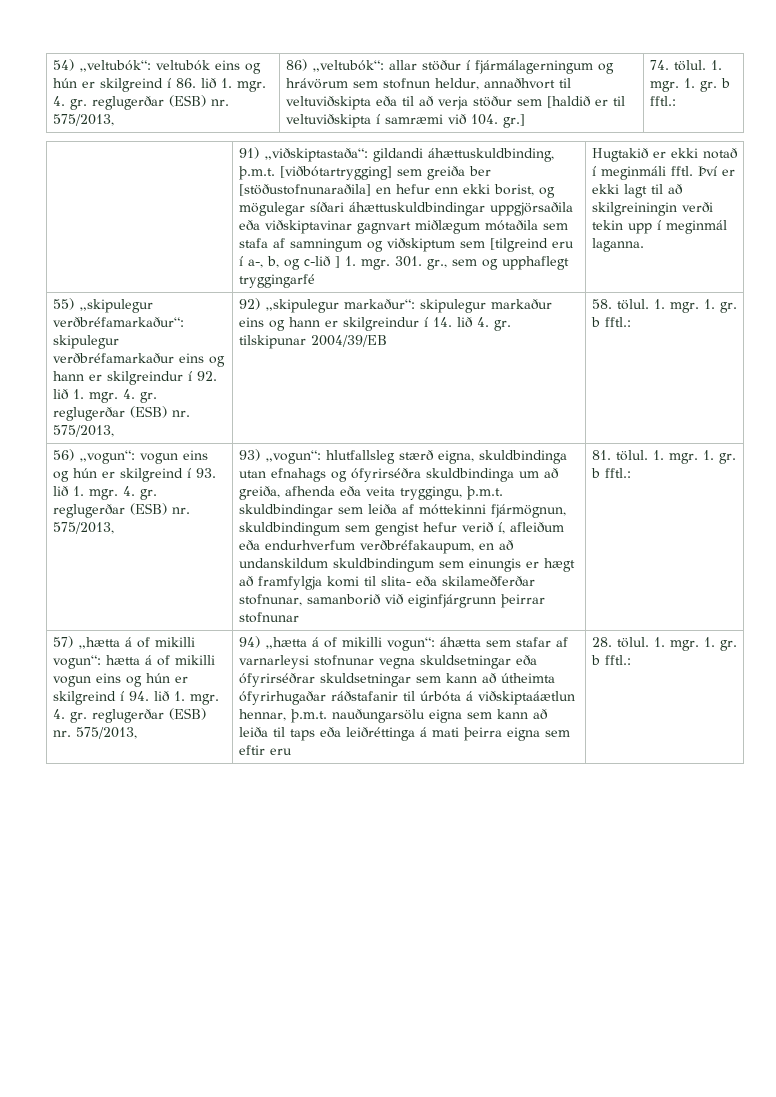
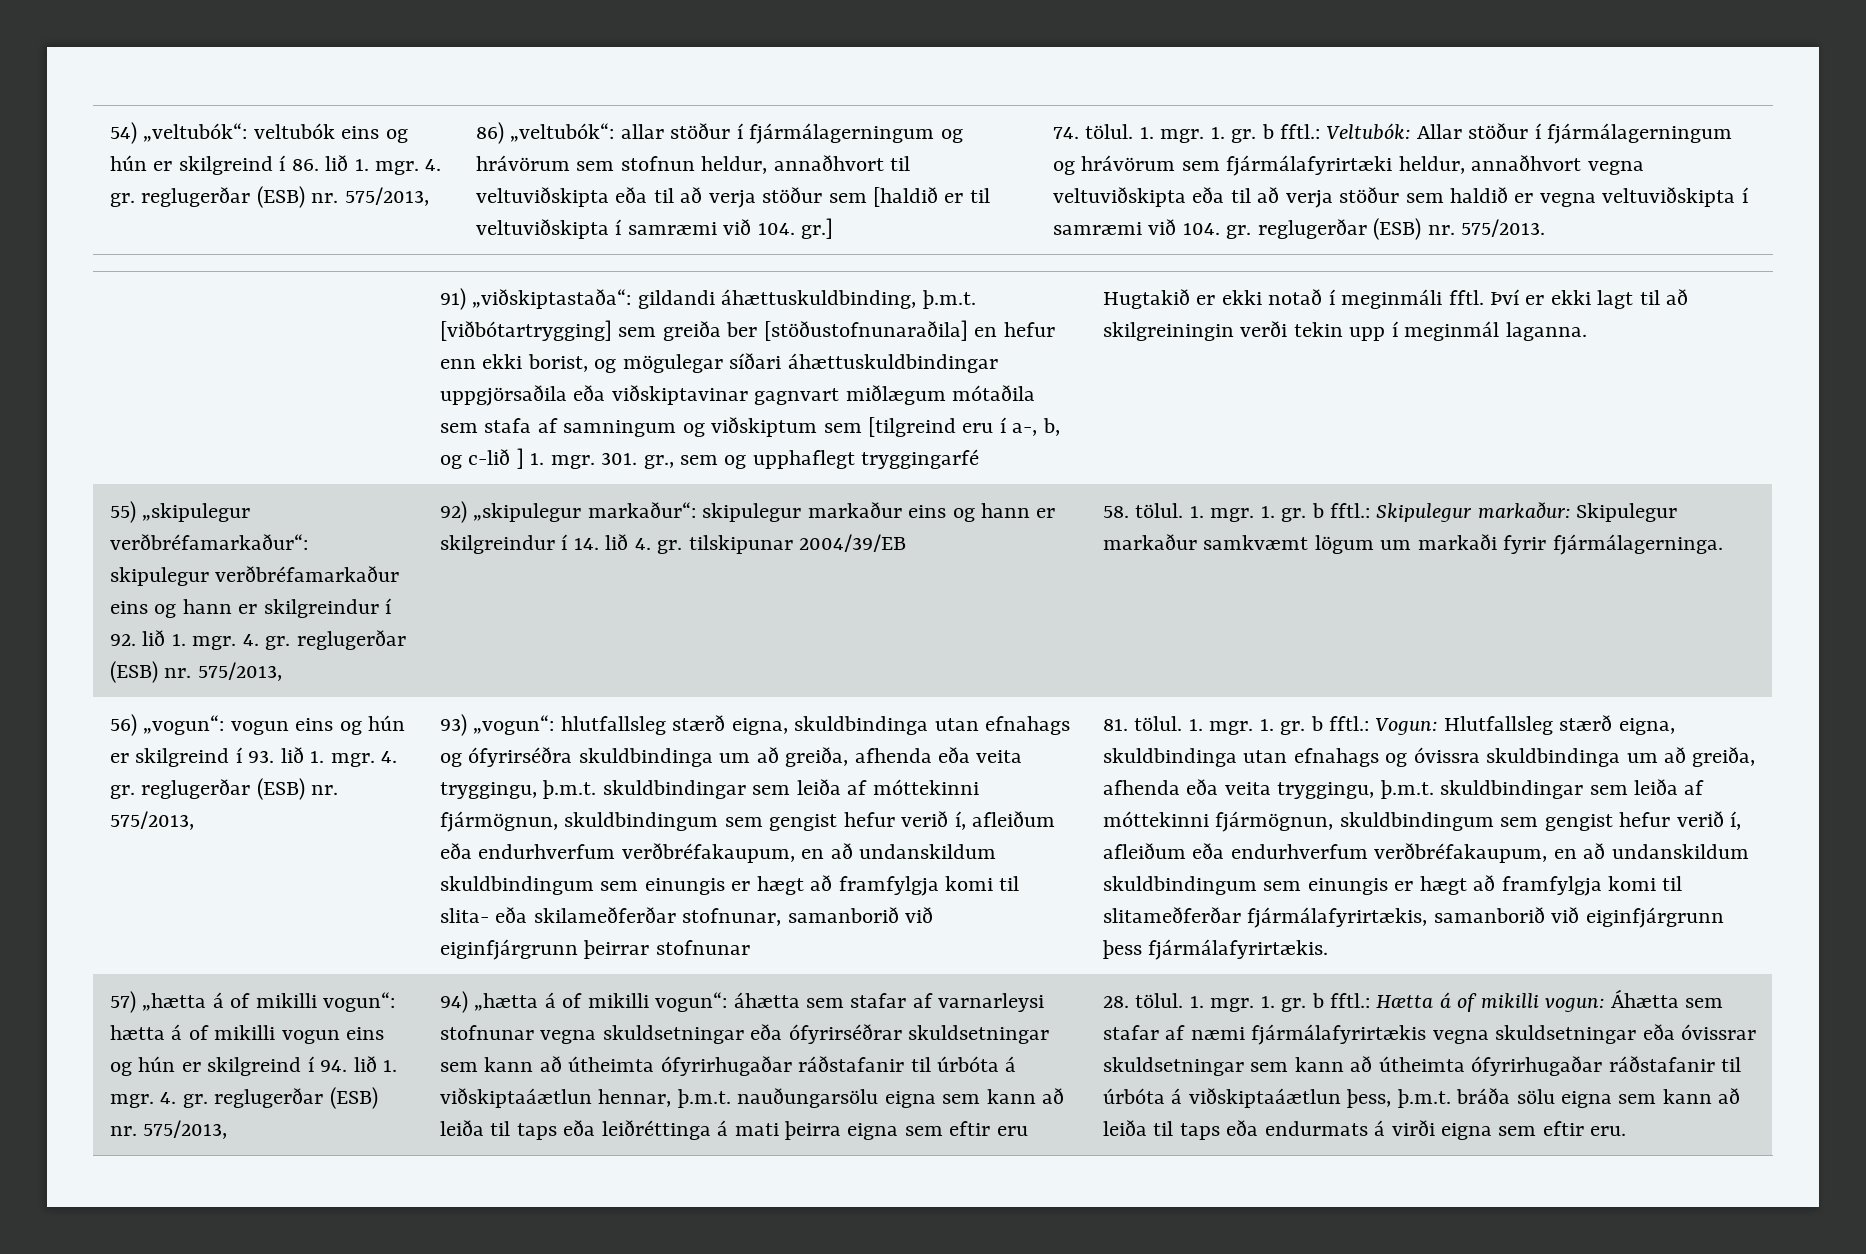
(676, 101) none -> [1326,123,1733,144] [1052,155,1644,176] [1052,187,1748,208] [1052,218,1545,240] Veltubók: Allar stöður í fjármálagerningum og hrávörum sem fjármálafyrirtæki heldur, annaðhvort vegna veltuviðskipta eða til að verja stöður sem haldið er vegna veltuviðskipta í samræmi við 104. gr. reglugerðar (ESB) nr. 575/2013.
(631, 322) none -> [1376,502,1678,522] [1102,534,1723,555] Skipulegur markaður: Skipulegur markaður samkvæmt lögum um markaði fyrir fjármálagerninga.
(631, 473) none -> [1375,715,1675,735] [1102,747,1756,767] [1102,779,1705,799] [1102,811,1741,832] [1102,843,1749,863] [1102,875,1683,896] [1102,907,1724,928] [1101,939,1329,960] Vogun: Hlutfallsleg stærð eigna, skuldbindinga utan efnahags og óvissra skuldbindinga um að greiða, afhenda eða veita tryggingu, þ.m.t. skuldbindingar sem leiða af móttekinni fjármögnun, skuldbindingum sem gengist hefur verið í, afleiðum eða endurhverfum verðbréfakaupum, en að undanskildum skuldbindingum sem einungis er hægt að framfylgja komi til slitameðferðar fjármálafyrirtækis, samanborið við eiginfjárgrunn þess fjármálafyrirtækis.
(631, 660) none -> [1376,989,1724,1012] [1102,1024,1756,1045] [1102,1056,1741,1076] [1102,1088,1741,1108] [1102,1120,1627,1140] Hætta á of mikilli vogun: Áhætta sem stafar af næmi fjármálafyrirtækis vegna skuldsetningar eða óvissrar skuldsetningar sem kann að útheimta ófyrirhugaðar ráðstafanir til úrbóta á viðskiptaáætlun þess, þ.m.t. bráða sölu eigna sem kann að leiða til taps eða endurmats á virði eigna sem eftir eru.

